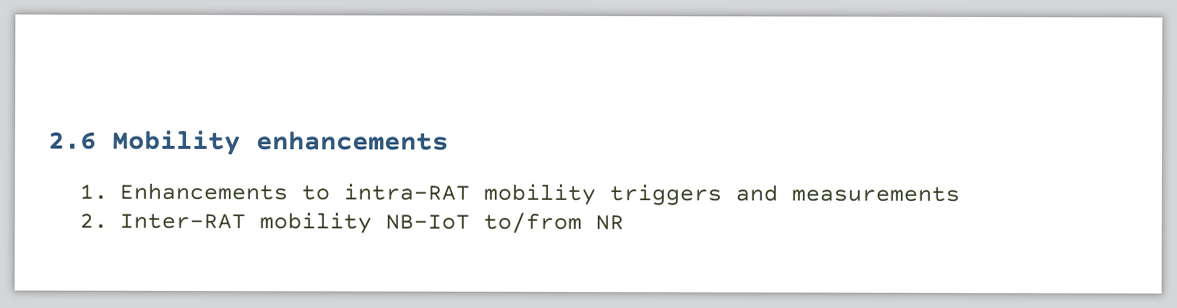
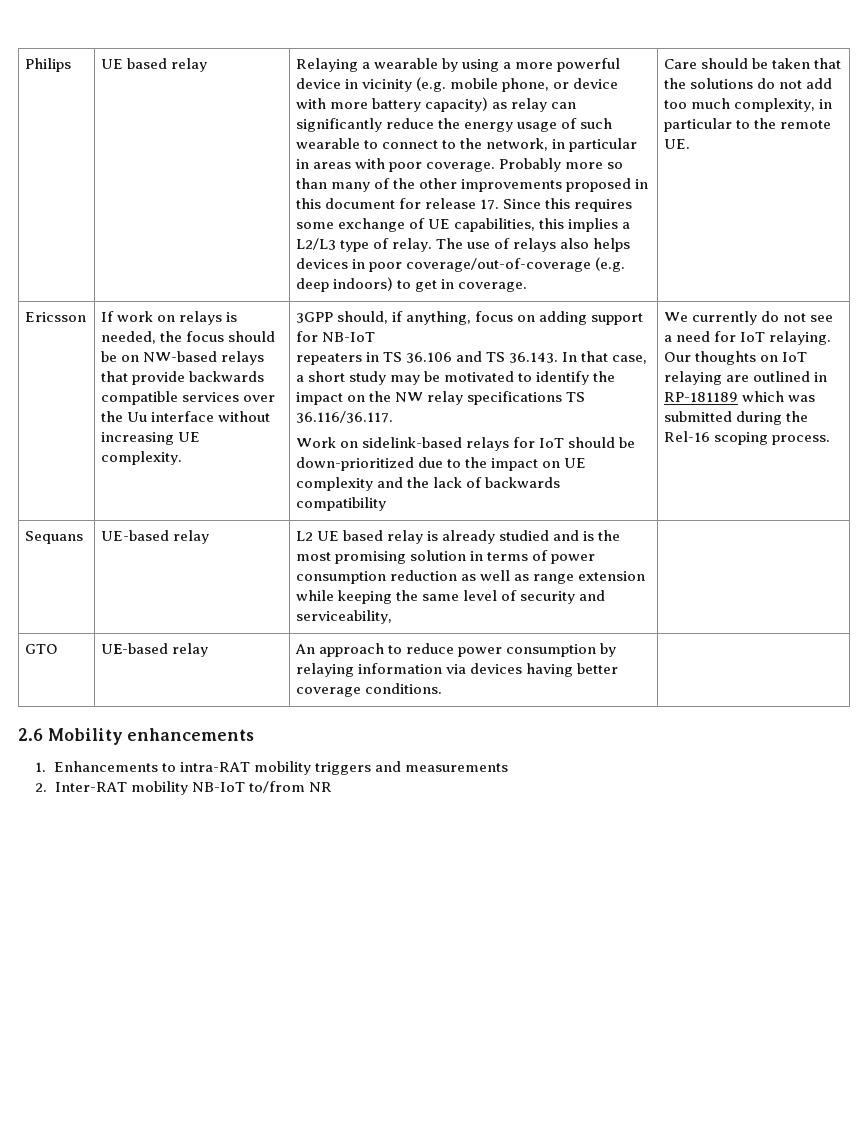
(48, 140) none -> [25,58,72,72] [101,58,208,72] [296,58,621,72] [296,77,619,92] [296,97,577,112] [296,118,613,132] [296,138,638,152] [296,158,624,172] [296,178,649,192] [296,198,633,212] [296,218,631,232] [296,238,631,252] [296,257,626,272] [296,277,528,292] [664,58,842,69] [664,78,833,89] [664,98,833,112] [664,118,832,132] [664,139,691,149] [25,312,87,322] [101,311,238,325] [101,331,276,344] [101,351,265,365] [101,371,265,385] [101,391,276,405] [101,411,271,422] [101,432,201,445] [101,451,183,465] [296,311,644,325] [296,331,376,342] [296,351,648,365] [296,371,616,385] [296,391,586,405] [296,411,394,423] [296,437,636,451] [296,457,587,471] [296,477,561,491] [296,497,387,511] [664,311,834,325] [664,331,832,345] [664,351,808,365] [664,371,828,385] [664,391,816,402] [664,411,809,425] [664,431,831,445] [25,531,84,544] [101,530,210,544] [296,530,621,544] [296,550,596,564] [296,570,646,584] [296,590,606,604] [296,610,393,624] [25,644,59,654] [101,643,209,657] [295,643,617,657] [296,663,619,677] [296,683,443,697] Philips | UE based relay | Relaying a wearable by using a more powerful device in vicinity (e.g. mobile phone, or device with more battery capacity) as relay can significantly reduce the energy usage of such wearable to connect to the network, in particular in areas with poor coverage. Probably more so than many of the other improvements proposed in this document for release 17. Since this requires some exchange of UE capabilities, this implies a L2/L3 type of relay. The use of relays also helps devices in poor coverage/out-of-coverage (e.g. deep indoors) to get in coverage. | Care should be taken that the solutions do not add too much complexity, in particular to the remote UE. // Ericsson | If work on relays is needed, the focus should be on NW-based relays that provide backwards compatible services over the Uu interface without increasing UE complexity. | 3GPP should, if anything, focus on adding support for NB-IoT // repeaters in TS 36.106 and TS 36.143. In that case, a short study may be motivated to identify the impact on the NW relay specifications TS 36.116/36.117. // Work on sidelink-based relays for IoT should be down-prioritized due to the impact on UE complexity and the lack of backwards compatibility | We currently do not see a need for IoT relaying. Our thoughts on IoT relaying are outlined in RP-181189 which was submitted during the Rel-16 scoping process. // Sequans | UE-based relay | L2 UE based relay is already studied and is the most promising solution in terms of power consumption reduction as well as range extension while keeping the same level of security and serviceability, | // GTO | UE-based relay | An approach to reduce power consumption by relaying information via devices having better coverage conditions. | //

